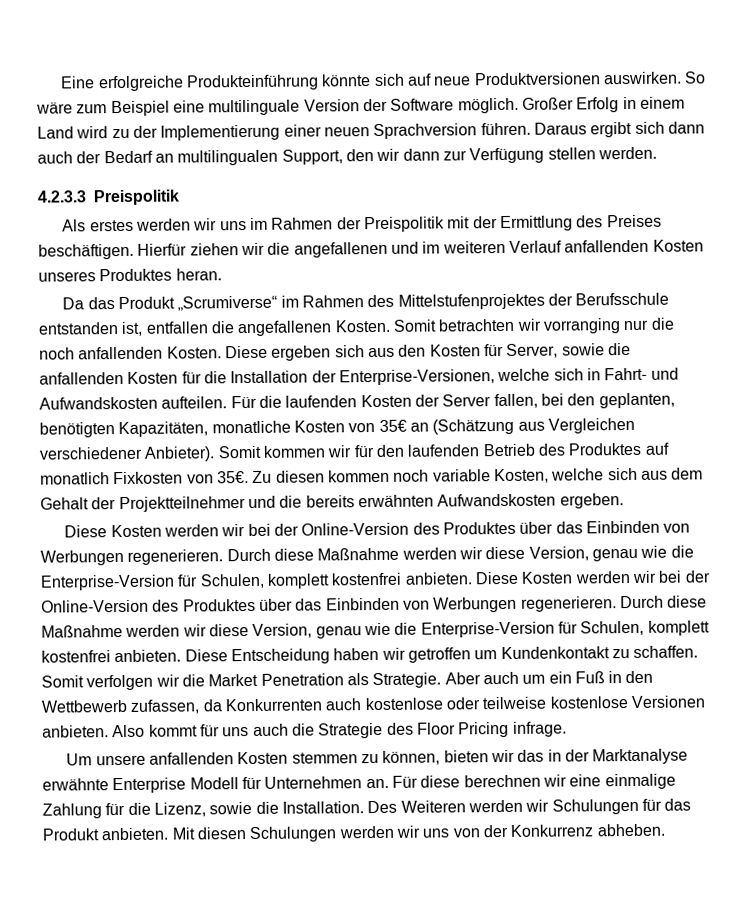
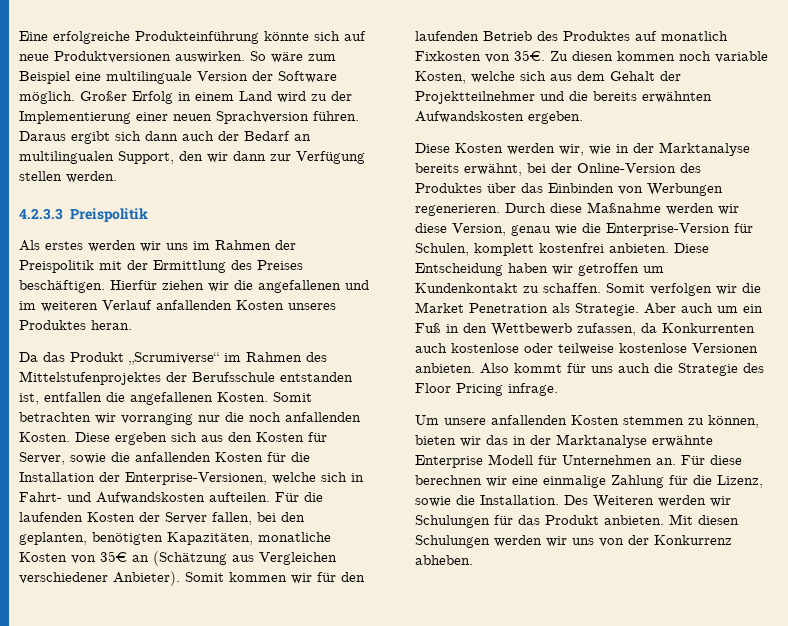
[221,520,691,537] [40,545,694,566] [40,570,656,591] wir bei der Online-Version des Produktes über das Einbinden von Werbungen regenerieren. Durch diese Maßnahme werden wir diese Version, genau wie die Enterprise-Version für Schulen, komplett kostenfrei anbieten. Diese Kosten werden wir -> [559,142,750,156] [415,163,522,176] wir, wie in der Marktanalyse bereits erwähnt,

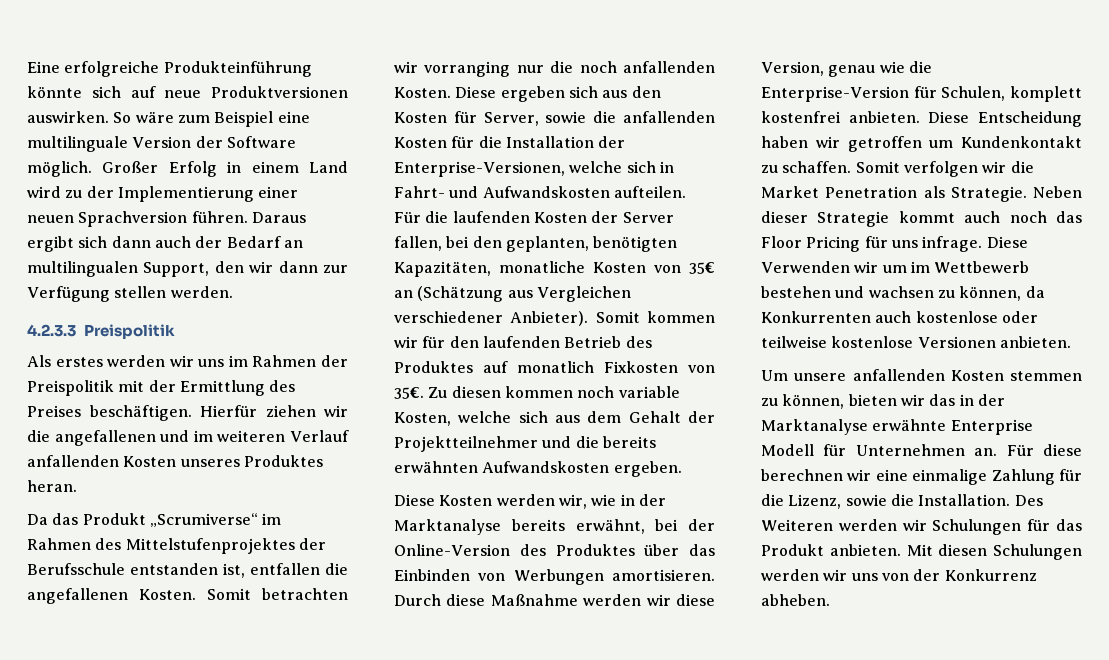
[415,204,500,216] regenerieren. -> [612,569,715,581] amortisieren.
[644,303,763,314] [415,323,636,336] Aber auch um ein Fuß in den Wettbewerb zufassen, -> [1033,186,1082,198] [761,211,1082,227] [761,236,1028,252] [761,261,1030,273] [761,286,1022,301] Neben dieser Strategie kommt auch noch das Floor Pricing für uns infrage. Diese Verwenden wir um im Wettbewerb bestehen und wachsen zu können,
[480,363,764,376] [415,383,558,396] Also kommt für uns auch die Strategie des Floor Pricing infrage. -> (1071, 342) none

